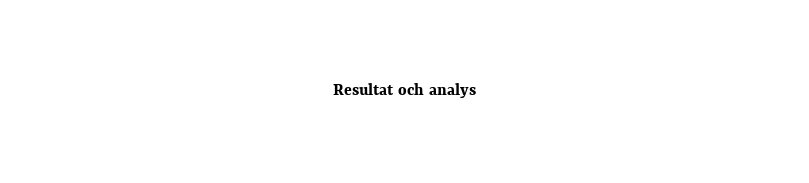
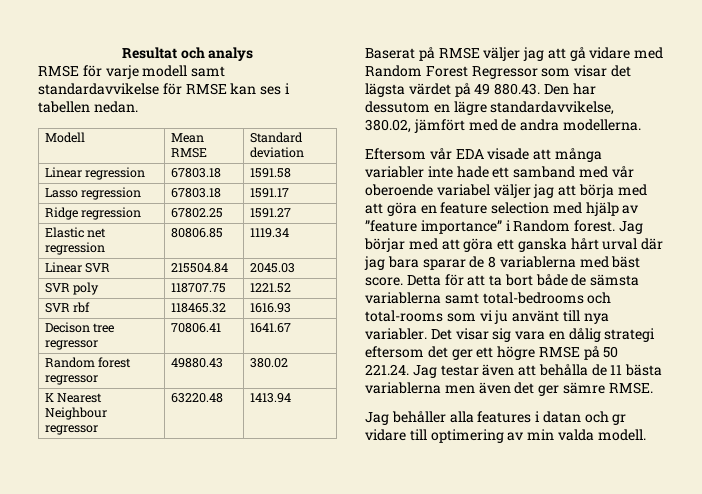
(476, 90) none -> [38,65,226,79] [38,83,290,95] [38,101,138,113] [44,132,85,143] [170,133,204,143] [170,148,207,158] [249,132,303,143] [249,147,304,158] [44,167,146,180] [170,168,221,178] [249,168,291,178] [44,187,142,200] [170,188,221,198] [249,188,289,198] [44,207,142,220] [170,208,223,218] [249,208,291,218] [44,227,107,238] [44,242,105,255] [170,228,223,238] [249,228,289,238] [44,262,111,273] [170,263,228,273] [249,263,295,273] [44,282,100,295] [170,283,226,293] [249,283,291,293] [44,302,91,313] [170,303,226,313] [249,303,291,313] [44,322,115,333] [44,340,98,350] [170,323,221,333] [249,323,291,333] [44,357,132,368] [44,375,98,385] [170,358,223,368] [249,358,288,368] [44,393,103,403] [44,407,107,420] [44,425,98,435] [170,393,223,403] [249,393,291,403] [365,47,664,61] [365,65,631,79] [365,83,596,97] [365,101,615,115] [365,119,641,133] [365,148,602,162] [365,166,634,178] [365,184,647,198] [365,202,640,216] [365,220,643,234] [364,238,664,252] [364,256,641,270] [365,274,640,286] [365,292,612,304] [365,310,609,324] [365,328,656,342] [365,346,619,360] [365,364,663,378] [365,382,653,396] [365,411,627,425] [365,429,646,443] // RMSE för varje modell samt standardavvikelse för RMSE kan ses i tabellen nedan. // Modell | Mean RMSE | Standard deviation // Linear regression | 67803.18 | 1591.58 // Lasso regression | 67803.18 | 1591.17 // Ridge regression | 67802.25 | 1591.27 // Elastic net regression | 80806.85 | 1119.34 // Linear SVR | 215504.84 | 2045.03 // SVR poly | 118707.75 | 1221.52 // SVR rbf | 118465.32 | 1616.93 // Decison tree regressor | 70806.41 | 1641.67 // Random forest regressor | 49880.43 | 380.02 // K Nearest Neighbour regressor | 63220.48 | 1413.94 // Baserat på RMSE väljer jag att gå vidare med Random Forest Regressor som visar det lägsta värdet på 49 880.43. Den har dessutom en lägre standardavvikelse, 380.02, jämfört med de andra modellerna. // Eftersom vår EDA visade att många variabler inte hade ett samband med vår oberoende variabel väljer jag att börja med att göra en feature selection med hjälp av ”feature importance” i Random forest. Jag börjar med att göra ett ganska hårt urval där jag bara sparar de 8 variablerna med bäst score. Detta för att ta bort både de sämsta variablerna samt total-bedrooms och total-rooms som vi ju använt till nya variabler. Det visar sig vara en dålig strategi eftersom det ger ett högre RMSE på 50 221.24. Jag testar även att behålla de 11 bästa variablerna men även det ger sämre RMSE. // Jag behåller alla features i datan och gr vidare till optimering av min valda modell.

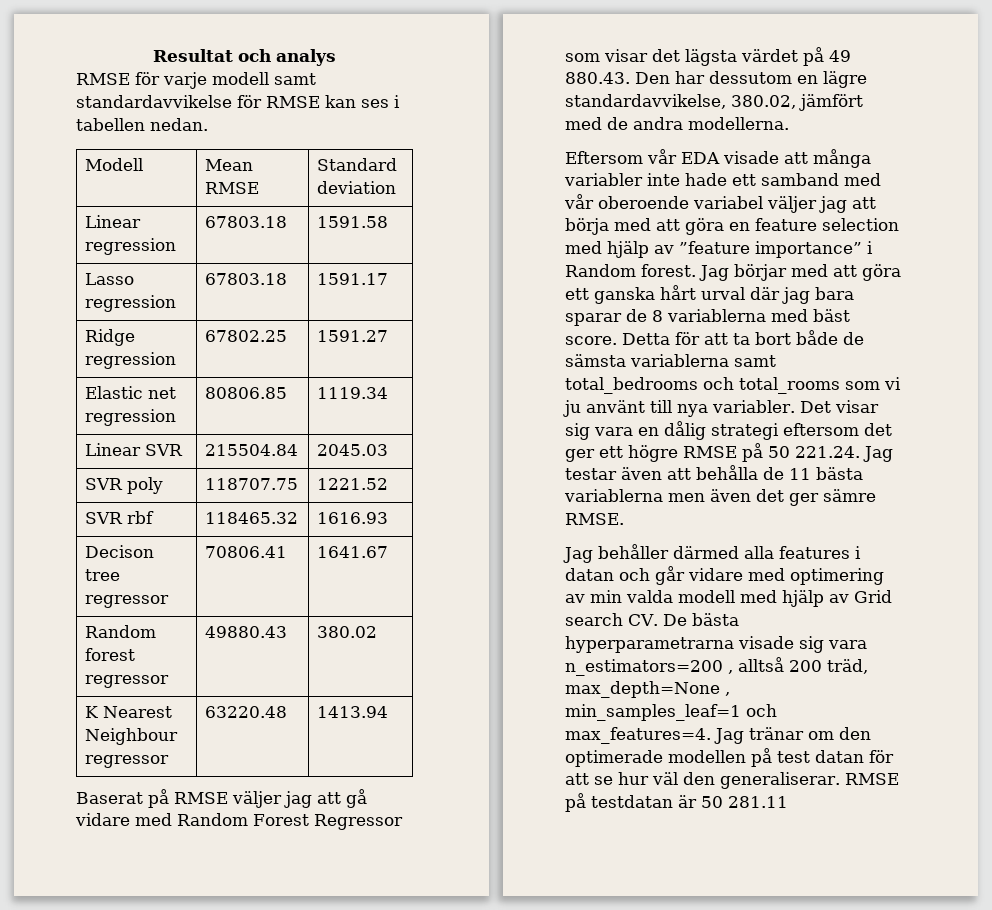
[482,292,612,304] [365,310,443,322] total-bedrooms och total-rooms -> [565,377,840,394] total_bedrooms och total_rooms
(446, 417) none -> [673,546,739,559] därmed
[612,414,627,425] [365,429,427,441] gr vidare till -> [655,566,785,585] går vidare med
[597,429,646,441] modell. -> [678,590,892,607] [565,613,739,626] [565,636,867,653] [565,657,868,676] [565,681,730,698] [565,704,777,721] [565,727,871,744] [565,748,894,767] [565,772,899,789] [565,793,788,812] modell med hjälp av Grid search CV. De bästa hyperparametrarna visade sig vara n_estimators=200 , alltså 200 träd, max_depth=None , min_samples_leaf=1 och max_features=4. Jag tränar om den optimerade modellen på test datan för att se hur väl den generaliserar. RMSE på testdatan är 50 281.11

